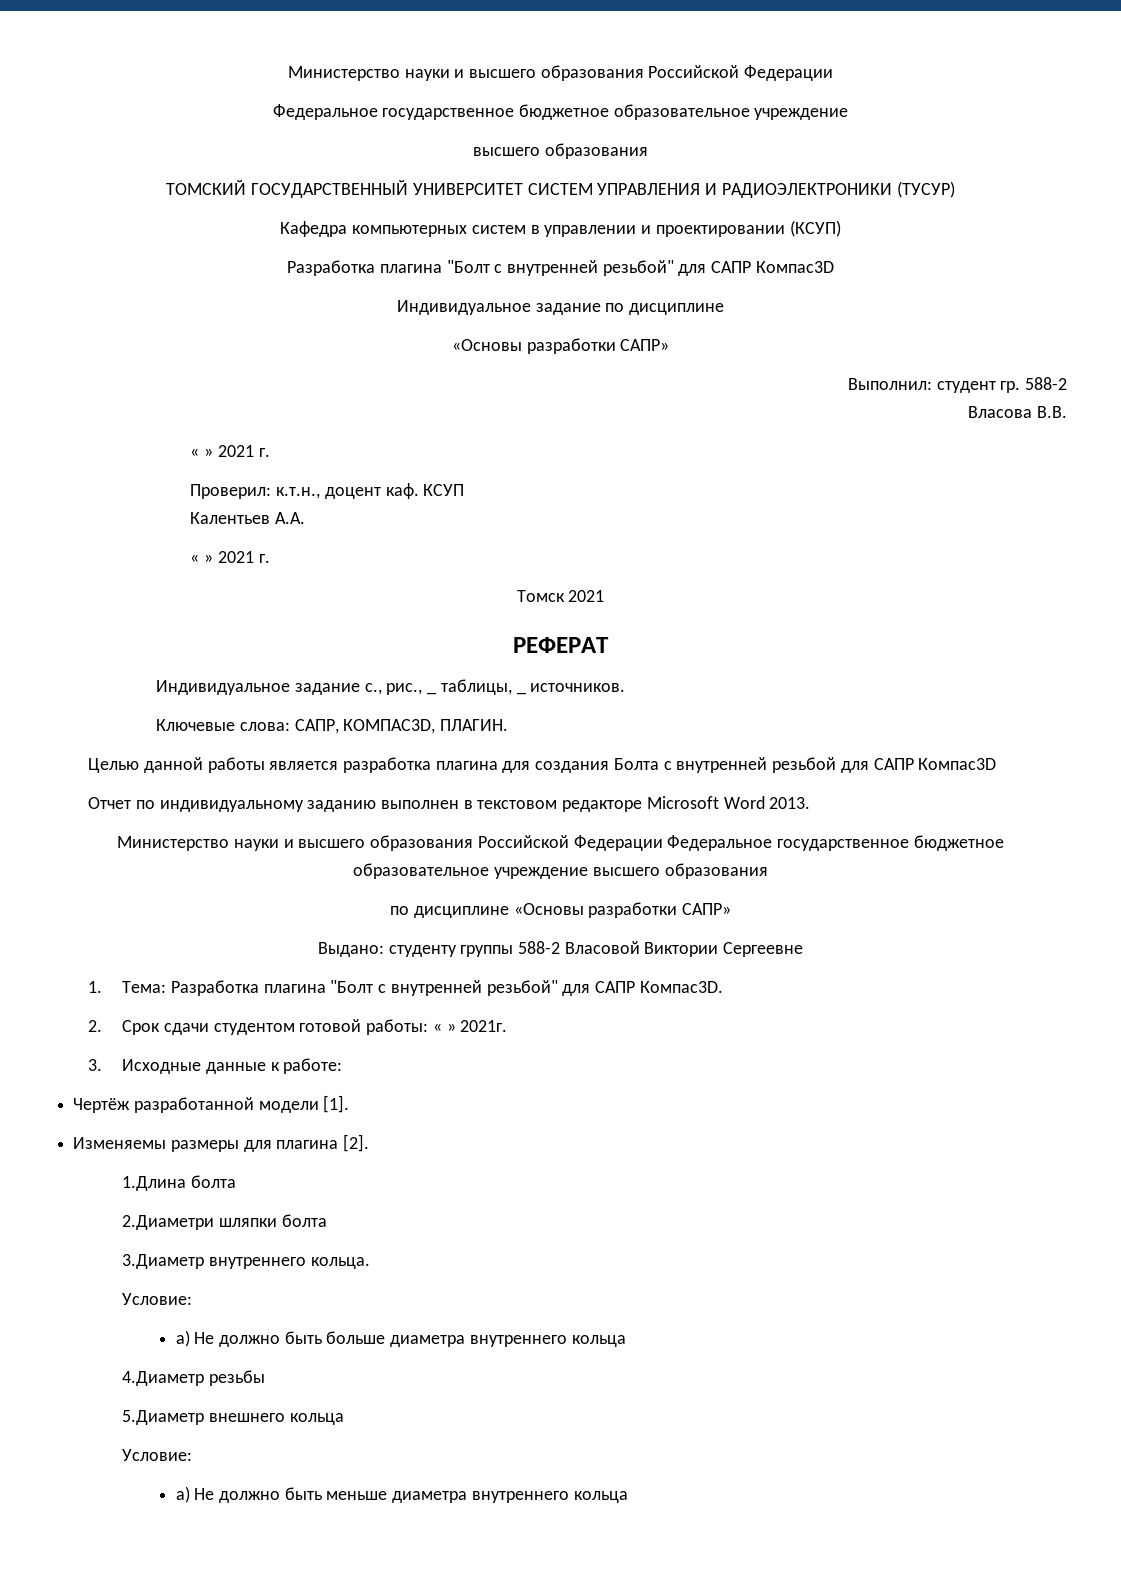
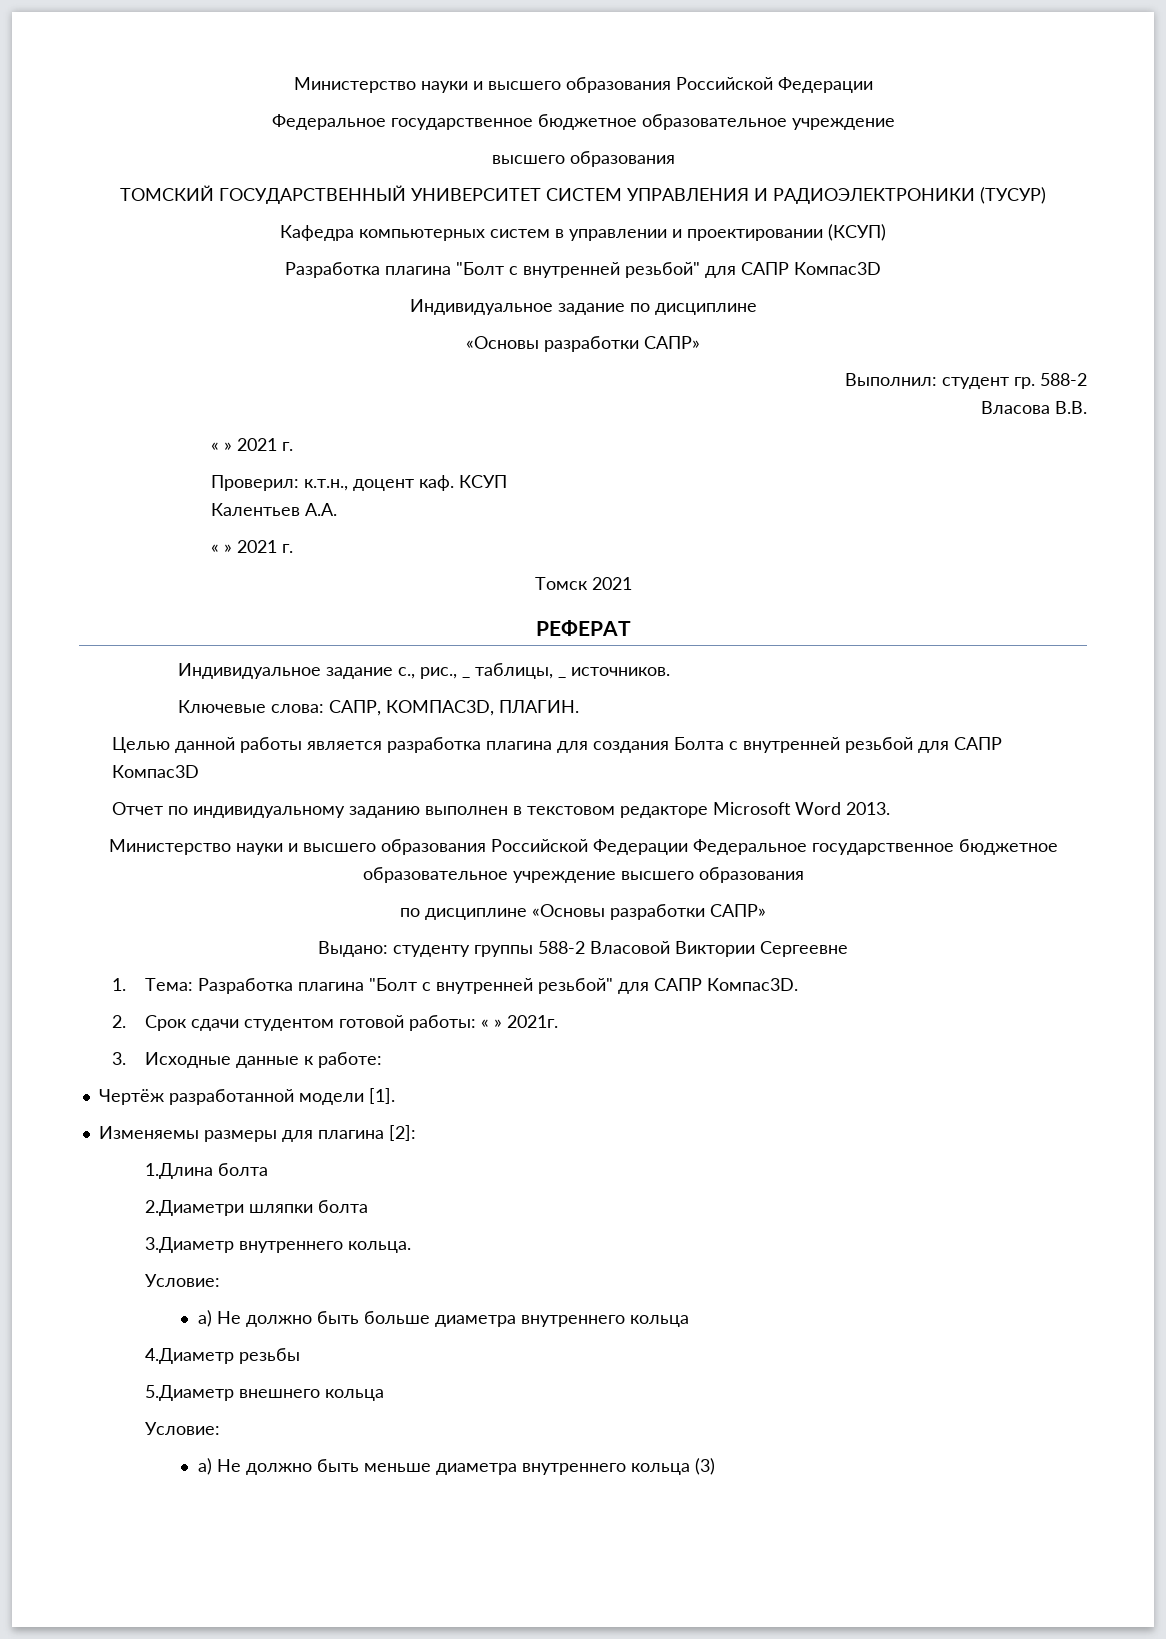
[343,1134,370,1152] [2]. -> [388,1125,416,1141] [2]:
(628, 1497) none -> [694,1458,715,1475] (3)

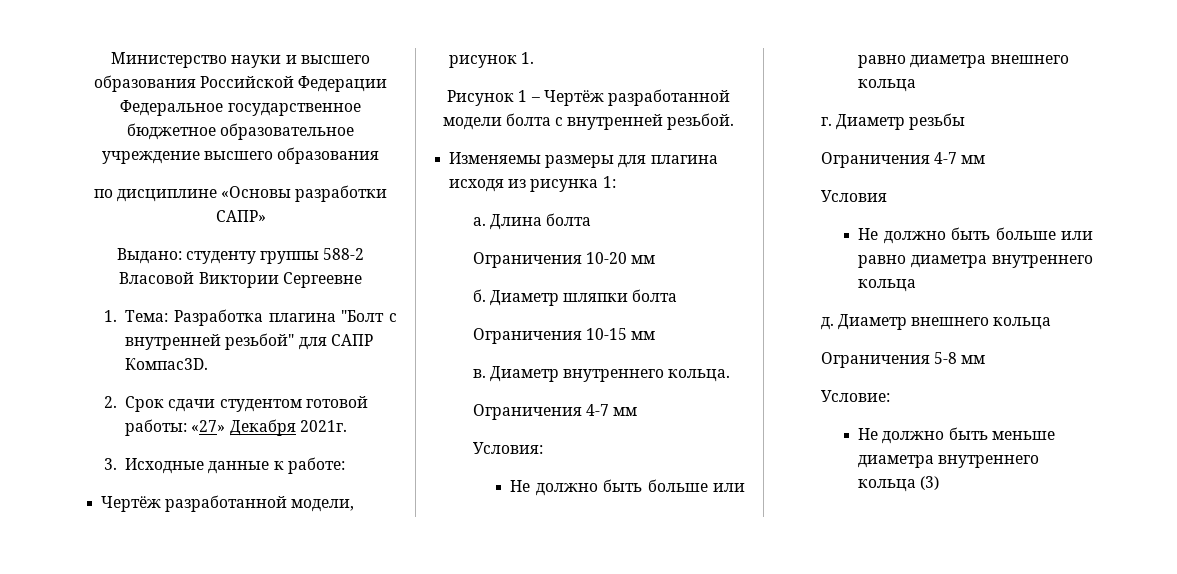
[293,77,873,93] [271,114,895,130] [491,151,675,167] [120,185,1046,204] [280,224,886,241] [285,262,881,278] [409,299,757,315] [466,336,700,352] [845,373,1087,389] [981,401,1087,414] [210,438,293,451] [210,475,507,491] [210,503,337,516] [210,540,293,553] [534,577,632,590] [535,620,631,636] [177,663,566,679] [570,667,670,676] [177,700,579,716] [111,737,1002,753] [111,765,199,778] [111,802,890,818] [108,839,688,855] Министерство науки и высшего образования Российской Федерации // Федеральное государственное бюджетное образовательное учреждение // высшего образования // ТОМСКИЙ ГОСУДАРСТВЕННЫЙ УНИВЕРСИТЕТ СИСТЕМ УПРАВЛЕНИЯ И РАДИОЭЛЕКТРОНИКИ (ТУСУР) // Кафедра компьютерных систем в управлении и проектировании (КСУП) // Разработка плагина "Болт с внутренней резьбой" для САПР Компас3D // Индивидуальное задание по дисциплине // «Основы разработки САПР» // Выполнил: студент гр. 588-2 // Власова В.В. // « » 2021 г. // Проверил: к.т.н., доцент каф. КСУП // Калентьев А.А. // « » 2021 г. // Томск 2021 // РЕФЕРАТ // Индивидуальное задание с., рис., _ таблицы, _ источников. // Ключевые слова: САПР, КОМПАС3D, ПЛАГИН. // Целью данной работы является разработка плагина для создания Болта с внутренней резьбой для САПР Компас3D // Отчет по индивидуальному заданию выполнен в текстовом редакторе Microsoft Word 2013. // Министерство науки и высшего образования Российской Федерации -> [111,52,370,68] [93,75,388,92] Министерство науки и высшего образования Российской Федерации
[480,1019,502,1028] « » -> [191,419,296,436] «27» Декабря
[298,1088,395,1105] [98,1125,416,1142] [144,1163,268,1179] [144,1200,368,1216] [144,1237,411,1253] [144,1274,220,1287] [197,1310,430,1327] модели [1]. // Изменяемы размеры для плагина [2]: // 1.Длина болта // 2.Диаметри шляпки болта // 3.Диаметр внутреннего кольца. // Условие: // а) Не должно быть больше -> [291,499,355,512] [449,52,535,68] [447,89,730,106] [442,113,735,130] [449,152,718,168] [449,176,616,192] [472,213,592,230] [472,252,656,268] [472,289,678,306] [472,328,656,344] [472,366,731,382] [472,404,638,420] [472,442,543,454] [510,479,745,496] [858,55,1069,68] [858,79,917,92] [820,113,966,130] [820,152,986,168] [820,190,887,202] [858,227,1093,244] [858,255,907,268] модели, рисунок 1. // Рисунок 1 – Чертёж разработанной модели болта с внутренней резьбой. // Изменяемы размеры для плагина исходя из рисунка 1: // а. Длина болта // Ограничения 10-20 мм // б. Диаметр шляпки болта // Ограничения 10-15 мм // в. Диаметр внутреннего кольца. // Ограничения 4-7 мм // Условия: // Не должно быть больше или равно диаметра внешнего кольца // г. Диаметр резьбы // Ограничения 4-7 мм // Условия // Не должно быть больше или равно
[144,1348,300,1364] [144,1385,384,1401] [144,1422,220,1435] [197,1458,212,1475] 4.Диаметр резьбы // 5.Диаметр внешнего кольца // Условие: // а) -> [820,314,1052,330] [820,352,986,368] [820,390,890,402] д. Диаметр внешнего кольца // Ограничения 5-8 мм // Условие: //

